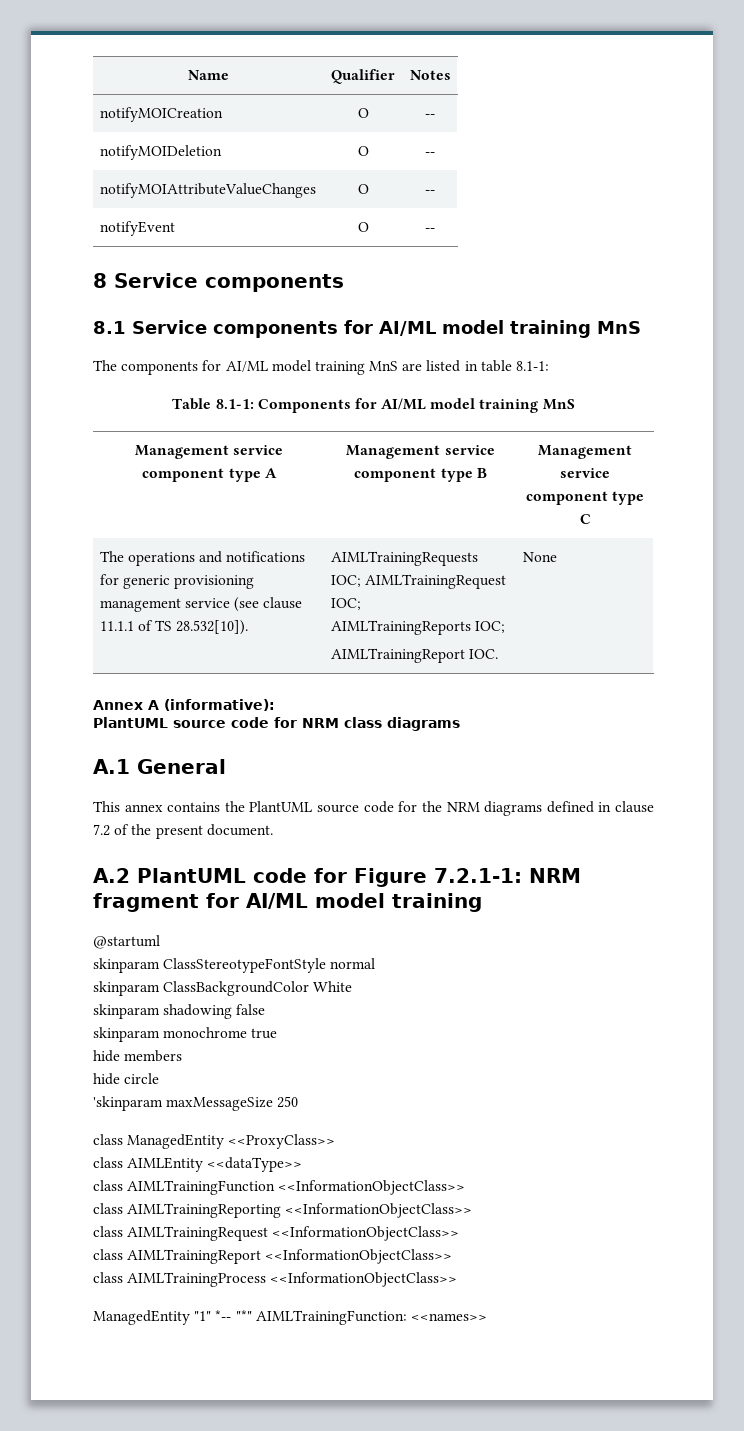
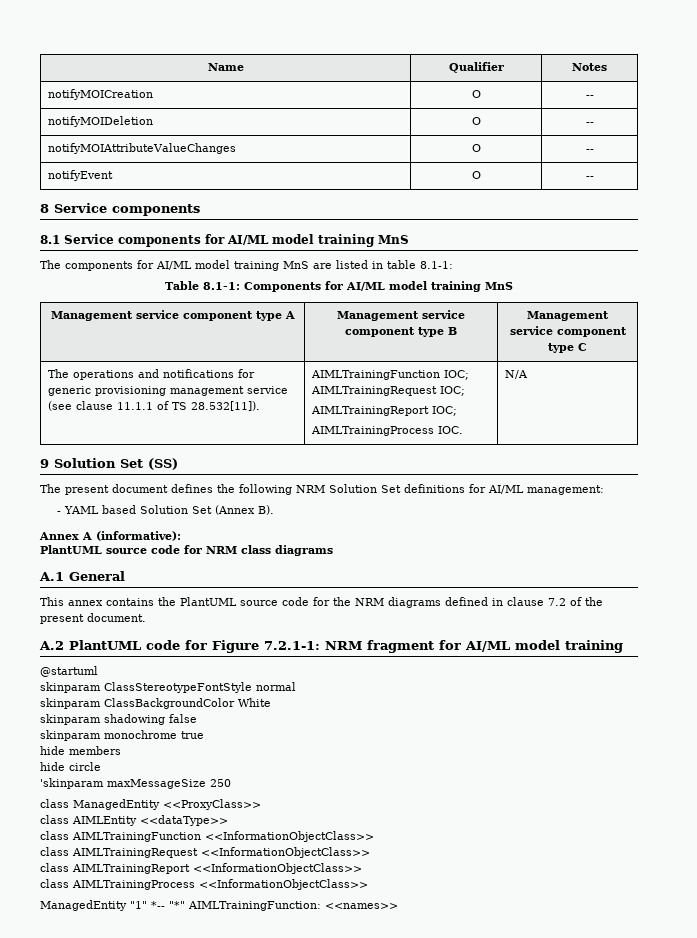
[176,620,249,635] [330,551,478,566] 28.532[10]). | AIMLTrainingRequests -> [191,401,261,411] [311,370,441,380] 28.532[11]). | AIMLTrainingFunction
[330,620,505,635] [330,648,465,663] AIMLTrainingReports IOC; // AIMLTrainingReport -> [311,406,458,416] [311,426,435,436] AIMLTrainingReport IOC; // AIMLTrainingProcess
[522,552,557,562] | None -> [505,370,529,379] [40,458,178,470] [40,484,604,495] [56,505,274,515] | N/A // 9 Solution Set (SS) // The present document defines the following NRM Solution Set definitions for AI/ML management: // - YAML based Solution Set (Annex B).
[93,1203,473,1218] // class AIMLTrainingReporting <<InformationObjectClass>> -> (374, 836) none

